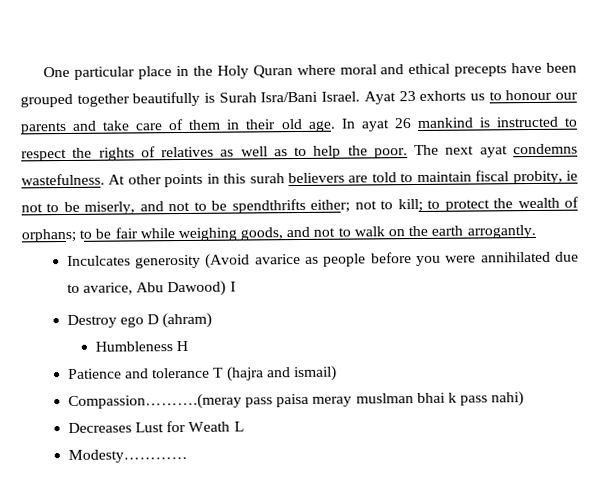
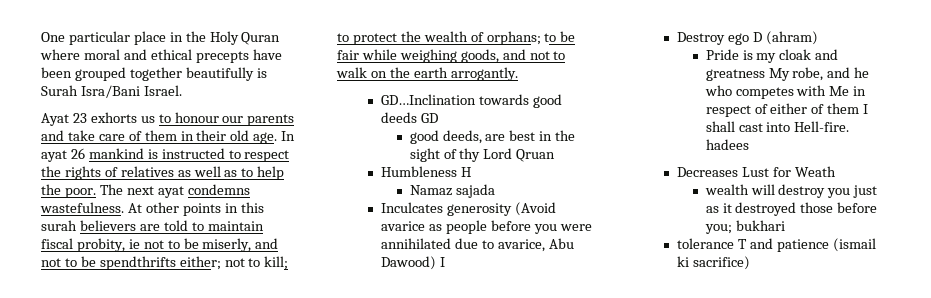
(361, 96) none -> (182, 90) //
(536, 231) none -> [381,94,563,108] [381,112,439,123] [409,130,576,144] [409,148,556,162] [381,166,472,177] [409,184,495,198] // GD…Inclination towards good deeds GD // good deeds, are best in the sight of thy Lord Qruan // Humbleness H // Namaz sajada
[94,340,188,352] [67,365,337,382] [67,391,525,410] [67,420,244,433] [67,448,188,463] Humbleness H // Patience and tolerance T (hajra and ismail) // Compassion……….(meray pass paisa meray muslman bhai k pass nahi) // Decreases Lust for Weath L // Modesty………… -> [705,49,839,63] [705,67,870,81] [704,85,867,99] [705,103,869,117] [705,121,850,132] [705,139,749,150] [677,166,837,177] [704,184,878,198] [705,202,878,216] [704,220,785,234] [677,238,876,252] [677,256,751,270] Pride is my cloak and greatness My robe, and he who competes with Me in respect of either of them I shall cast into Hell-fire. hadees // Decreases Lust for Weath // wealth will destroy you just as it destroyed those before you; bukhari // tolerance T and patience (ismail ki sacrifice)

